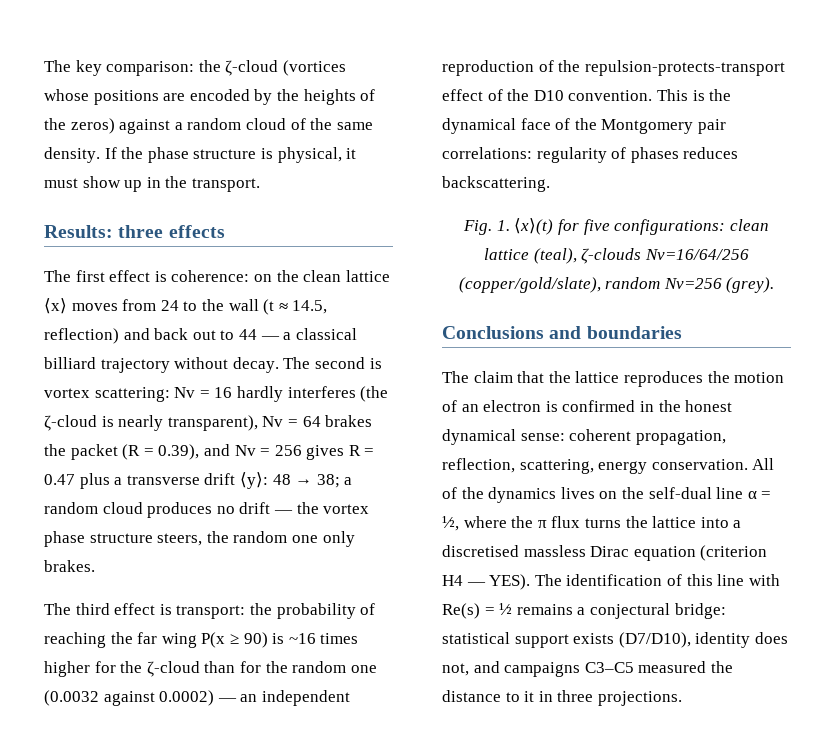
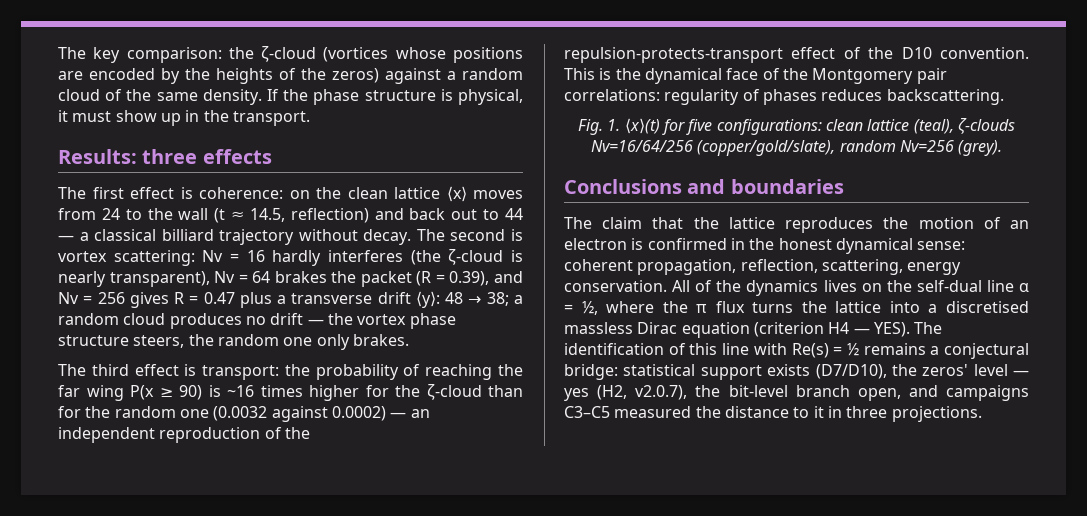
[695,632,788,648] [442,663,469,676] identity does not, -> [891,364,1029,376] [564,385,901,401] the zeros' level — yes (H2, v2.0.7), the bit-level branch open,

